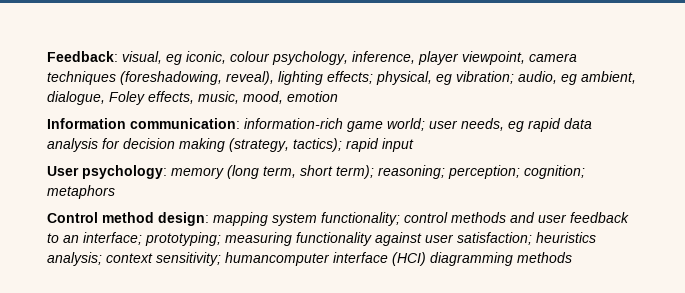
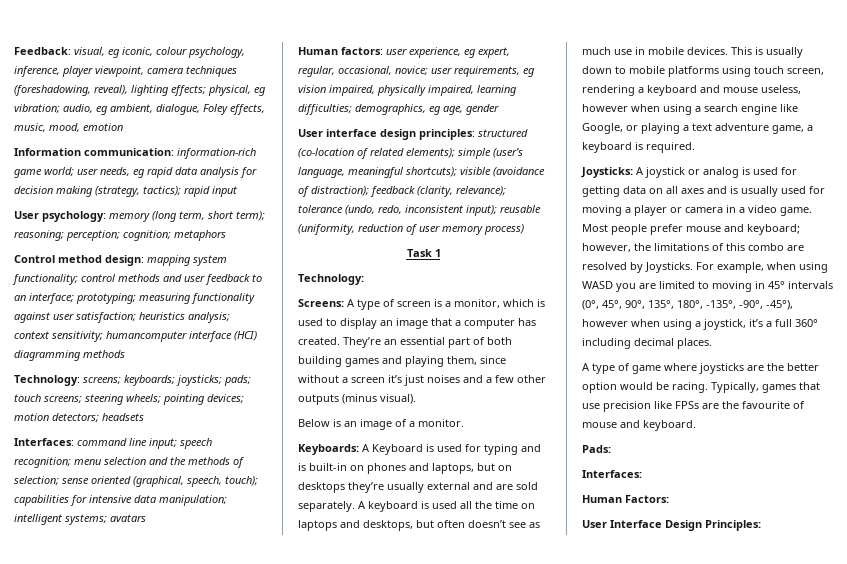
(572, 257) none -> [14,375,251,386] [14,394,244,405] [14,413,144,423] [14,438,212,449] [14,457,244,468] [14,476,258,487] [14,495,227,506] [14,514,146,525] [298,47,510,58] [298,66,535,77] [298,85,517,96] [298,104,499,115] [298,129,528,140] [298,148,523,159] [298,167,545,178] [298,186,506,197] [298,205,541,216] [298,224,524,235] [406,249,441,257] [298,274,364,285] [298,299,545,310] [298,318,536,329] [298,337,512,348] [298,356,506,367] [298,375,546,386] [298,394,416,405] [298,419,464,430] [298,444,541,455] [298,463,512,474] [298,482,538,493] [298,501,535,512] [298,520,540,531] [582,47,803,58] [582,66,824,77] [582,85,801,96] [582,104,798,115] [582,123,813,134] [582,142,695,153] [581,167,797,178] [582,186,825,197] [582,205,812,216] [582,224,800,235] [582,243,804,252] [582,262,828,273] [582,281,833,292] [582,300,793,310] [582,319,818,330] [582,338,712,349] [582,363,819,374] [582,382,820,393] [582,401,805,412] [582,420,696,431] [582,445,611,453] [582,470,642,478] [582,495,669,503] [582,520,761,531] // Technology: screens; keyboards; joysticks; pads; touch screens; steering wheels; pointing devices; motion detectors; headsets // Interfaces: command line input; speech recognition; menu selection and the methods of selection; sense oriented (graphical, speech, touch); capabilities for intensive data manipulation; intelligent systems; avatars // Human factors: user experience, eg expert, regular, occasional, novice; user requirements, eg vision impaired, physically impaired, learning difficulties; demographics, eg age, gender // User interface design principles: structured (co-location of related elements); simple (user’s language, meaningful shortcuts); visible (avoidance of distraction); feedback (clarity, relevance); tolerance (undo, redo, inconsistent input); reusable (uniformity, reduction of user memory process) // Task 1 // Technology: // Screens: A type of screen is a monitor, which is used to display an image that a computer has created. They’re an essential part of both building games and playing them, since without a screen it’s just noises and a few other outputs (minus visual). // Below is an image of a monitor. // Keyboards: A Keyboard is used for typing and is built-in on phones and laptops, but on desktops they’re usually external and are sold separately. A keyboard is used all the time on laptops and desktops, but often doesn’t see as much use in mobile devices. This is usually down to mobile platforms using touch screen, rendering a keyboard and mouse useless, however when using a search engine like Google, or playing a text adventure game, a keyboard is required. // Joysticks: A joystick or analog is used for getting data on all axes and is usually used for moving a player or camera in a video game. Most people prefer mouse and keyboard; however, the limitations of this combo are resolved by Joysticks. For example, when using WASD you are limited to moving in 45° intervals (0°, 45°, 90°, 135°, 180°, -135°, -90°, -45°), however when using a joystick, it’s a full 360° including decimal places. // A type of game where joysticks are the better option would be racing. Typically, games that use precision like FPSs are the favourite of mouse and keyboard. // Pads: // Interfaces: // Human Factors: // User Interface Design Principles:

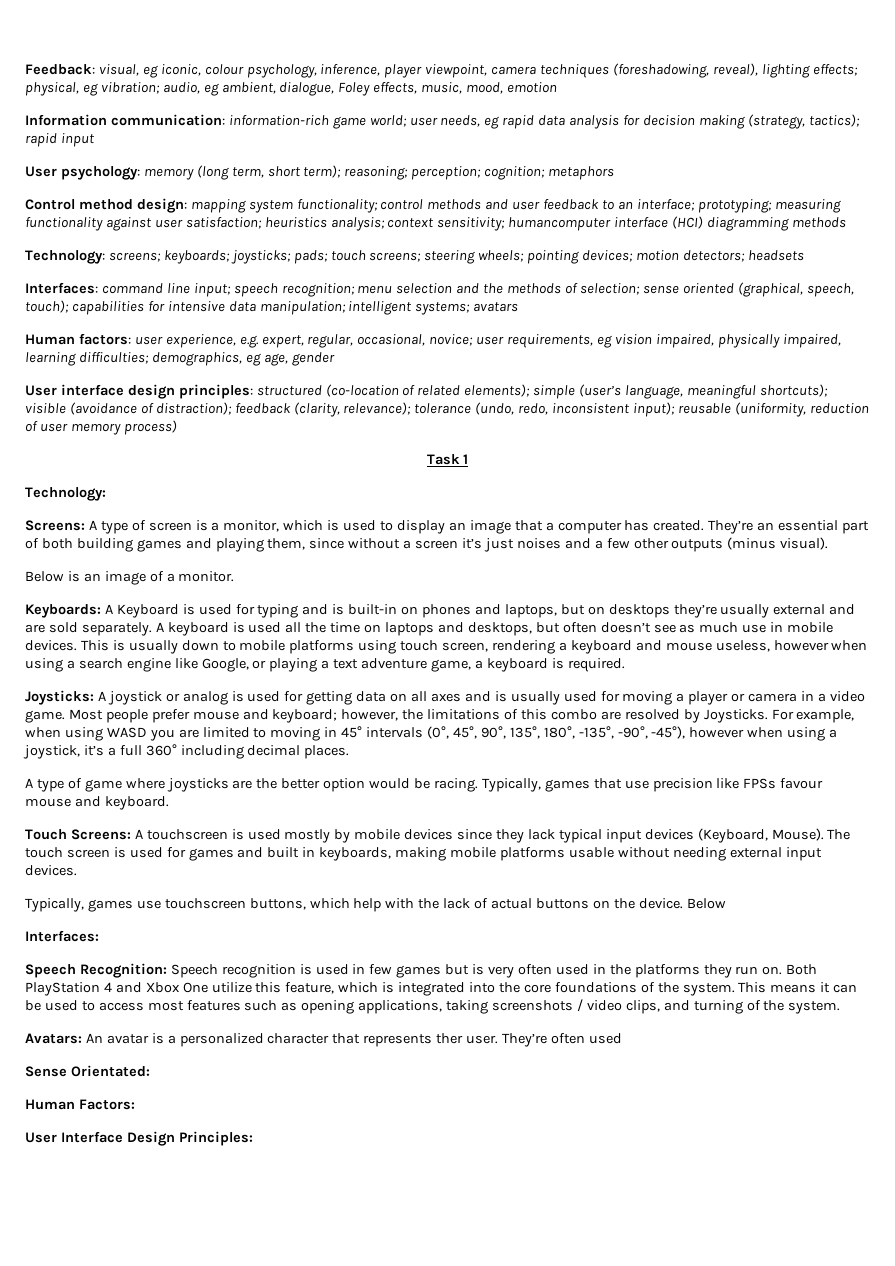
[464,49,476,58] eg -> [239,335,259,348] e.g.
[702,401,805,409] are the favourite of -> [780,778,824,789] favour
[582,445,611,453] [582,470,642,478] Pads: // Interfaces: -> [25,828,851,843] [25,847,822,861] [25,865,77,876] [25,898,726,912] [25,930,99,942] [25,963,818,978] [25,982,858,996] [25,999,841,1014] [25,1033,622,1047] [25,1065,150,1077] Touch Screens: A touchscreen is used mostly by mobile devices since they lack typical input devices (Keyboard, Mouse). The touch screen is used for games and built in keyboards, making mobile platforms usable without needing external input devices. // Typically, games use touchscreen buttons, which help with the lack of actual buttons on the device. Below // Interfaces: // Speech Recognition: Speech recognition is used in few games but is very often used in the platforms they run on. Both PlayStation 4 and Xbox One utilize this feature, which is integrated into the core foundations of the system. This means it can be used to access most features such as opening applications, taking screenshots / video clips, and turning of the system. // Avatars: An avatar is a personalized character that represents ther user. They’re often used // Sense Orientated:

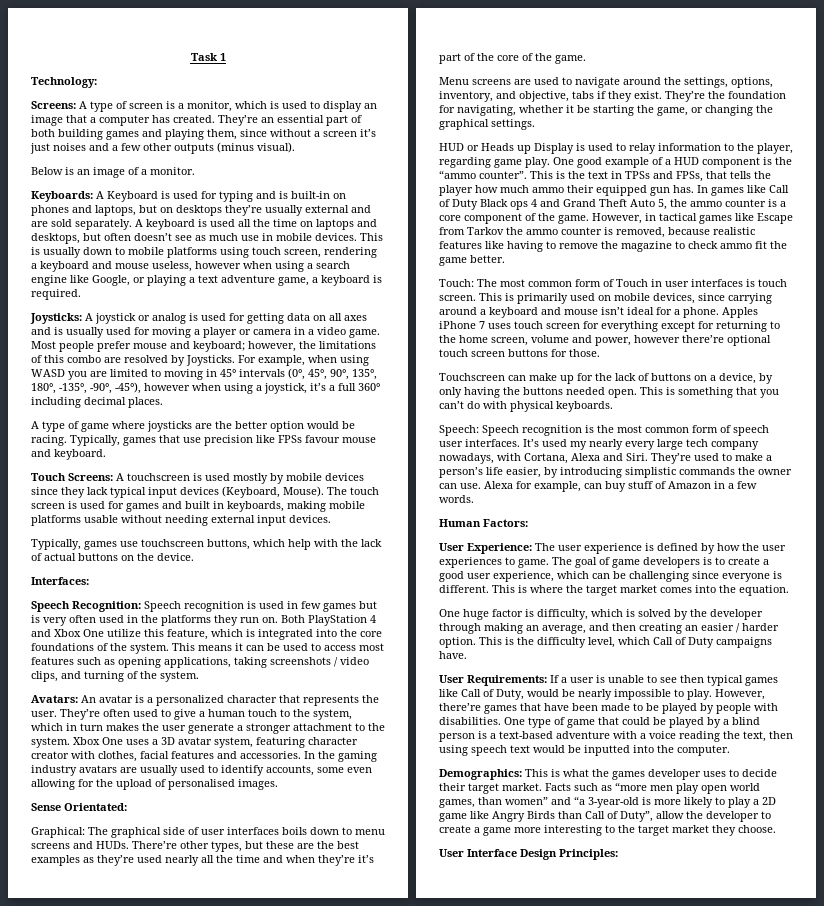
[25,63,858,78] [25,82,558,96] [25,114,860,129] [25,133,95,147] [25,165,615,180] [25,198,841,213] [25,216,846,231] [25,250,804,264] [25,282,854,297] [25,300,519,315] [25,333,841,348] [25,352,335,366] [25,384,828,399] [25,402,869,417] [25,420,177,435] Feedback: visual, eg iconic, colour psychology, inference, player viewpoint, camera techniques (foreshadowing, reveal), lighting effects; physical, eg vibration; audio, eg ambient, dialogue, Foley effects, music, mood, emotion // Information communication: information-rich game world; user needs, eg rapid data analysis for decision making (strategy, tactics); rapid input // User psychology: memory (long term, short term); reasoning; perception; cognition; metaphors // Control method design: mapping system functionality; control methods and user feedback to an interface; prototyping; measuring functionality against user satisfaction; heuristics analysis; context sensitivity; humancomputer interface (HCI) diagramming methods // Technology: screens; keyboards; joysticks; pads; touch screens; steering wheels; pointing devices; motion detectors; headsets // Interfaces: command line input; speech recognition; menu selection and the methods of selection; sense oriented (graphical, speech, touch); capabilities for intensive data manipulation; intelligent systems; avatars // Human factors: user experience, e.g. expert, regular, occasional, novice; user requirements, eg vision impaired, physically impaired, learning difficulties; demographics, eg age, gender // User interface design principles: structured (co-location of related elements); simple (user’s language, meaningful shortcuts); visible (avoidance of distraction); feedback (clarity, relevance); tolerance (undo, redo, inconsistent input); reusable (uniformity, reduction of user memory process) // -> (190, 57) none
[686,898,726,909] Below -> (194, 557) none
[436,1033,464,1044] ther -> [362,695,379,703] the
[25,1065,150,1077] [25,1099,135,1110] // Sense Orientated: // Human Factors: -> [161,709,352,720] [31,723,385,734] [31,737,358,748] [31,751,377,762] [31,765,372,776] [31,779,278,790] [31,803,127,811] [31,827,385,838] [31,841,359,852] [31,855,374,866] [439,53,586,64] [439,77,773,88] [439,91,786,102] [439,105,773,116] [439,119,535,130] [439,143,793,154] [439,157,792,168] [439,170,771,182] [439,185,789,196] [439,199,786,210] [439,213,793,224] [439,227,755,238] [439,241,787,252] [439,255,505,266] [439,279,787,287] [439,293,772,304] [439,307,758,318] [439,321,780,332] [439,335,771,346] [439,349,600,357] [439,373,773,384] [439,387,779,398] [439,401,613,412] [439,425,769,436] [439,439,759,450] [439,453,772,464] [439,467,792,478] [439,481,757,492] [439,495,474,503] [439,519,528,527] [439,543,786,554] [439,557,769,568] [439,571,782,582] [439,585,789,596] [439,609,763,620] [439,623,779,634] [439,637,772,648] [439,651,467,659] [439,675,778,686] [439,689,765,700] [439,703,778,714] [439,717,760,728] [439,731,793,742] [439,745,730,756] [439,769,777,780] [439,782,760,794] [439,796,776,808] [439,811,771,822] [439,825,776,836] to give a human touch to the system, which in turn makes the user generate a stronger attachment to the system. Xbox One uses a 3D avatar system, featuring character creator with clothes, facial features and accessories. In the gaming industry avatars are usually used to identify accounts, some even allowing for the upload of personalised images. // Sense Orientated: // Graphical: The graphical side of user interfaces boils down to menu screens and HUDs. There’re other types, but these are the best examples as they’re used nearly all the time and when they’re it’s part of the core of the game. // Menu screens are used to navigate around the settings, options, inventory, and objective, tabs if they exist. They’re the foundation for navigating, whether it be starting the game, or changing the graphical settings. // HUD or Heads up Display is used to relay information to the player, regarding game play. One good example of a HUD component is the “ammo counter”. This is the text in TPSs and FPSs, that tells the player how much ammo their equipped gun has. In games like Call of Duty Black ops 4 and Grand Theft Auto 5, the ammo counter is a core component of the game. However, in tactical games like Escape from Tarkov the ammo counter is removed, because realistic features like having to remove the magazine to check ammo fit the game better. // Touch: The most common form of Touch in user interfaces is touch screen. This is primarily used on mobile devices, since carrying around a keyboard and mouse isn’t ideal for a phone. Apples iPhone 7 uses touch screen for everything except for returning to the home screen, volume and power, however there’re optional touch screen buttons for those. // Touchscreen can make up for the lack of buttons on a device, by only having the buttons needed open. This is something that you can’t do with physical keyboards. // Speech: Speech recognition is the most common form of speech user interfaces. It’s used my nearly every large tech company nowadays, with Cortana, Alexa and Siri. They’re used to make a person’s life easier, by introducing simplistic commands the owner can use. Alexa for example, can buy stuff of Amazon in a few words. // Human Factors: // User Experience: The user experience is defined by how the user experiences to game. The goal of game developers is to create a good user experience, which can be challenging since everyone is different. This is where the target market comes into the equation. // One huge factor is difficulty, which is solved by the developer through making an average, and then creating an easier / harder option. This is the difficulty level, which Call of Duty campaigns have. // User Requirements: If a user is unable to see then typical games like Call of Duty, would be nearly impossible to play. However, there’re games that have been made to be played by people with disabilities. One type of game that could be played by a blind person is a text-based adventure with a voice reading the text, then using speech text would be inputted into the computer. // Demographics: This is what the games developer uses to decide their target market. Facts such as “more men play open world games, than women” and “a 3-year-old is more likely to play a 2D game like Angry Birds than Call of Duty”, allow the developer to create a game more interesting to the target market they choose.

